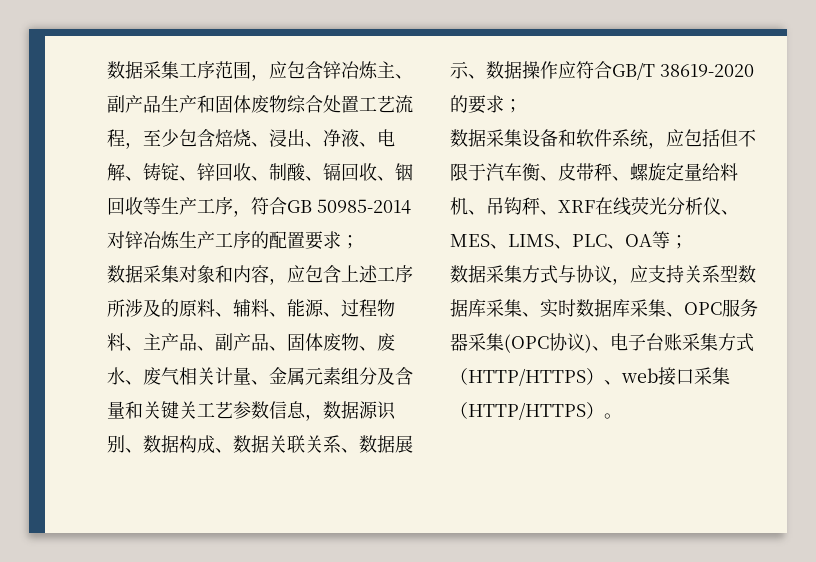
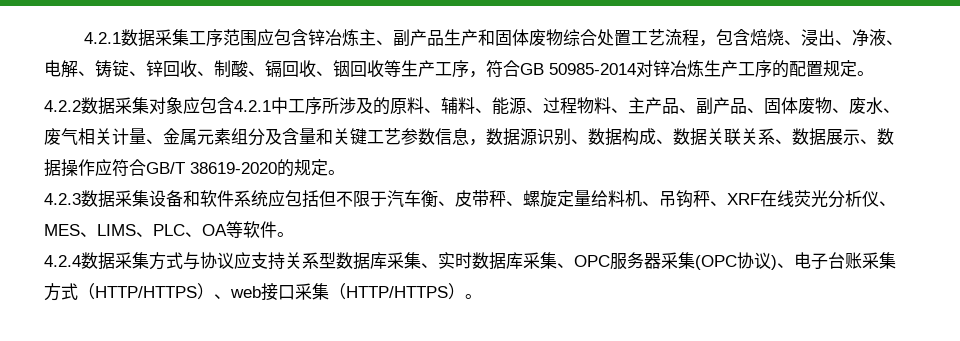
(107, 70) none -> [83,32,121,44] 4.2.1
[251,74,269,81] ， -> (257, 38) none
[143,129,179,147] 至少 -> (716, 43) none
[305,231,359,250] 要求； // -> [823,60,874,77] [44,100,81,112] 规定。 // 4.2.2
[215,265,378,285] 和内容，应包含上述 -> [183,97,288,114] 应包含4.2.1中
[179,401,197,419] 关 -> (367, 136) none
[468,95,522,114] 要求； // -> [294,159,345,176] [44,193,81,205] 规定。 // 4.2.3
[648,142,666,149] ， -> (268, 198) none
[670,235,688,249] ； // -> [243,221,294,238] [44,255,81,267] 软件。 // 4.2.4
[612,278,630,285] ， -> (234, 260) none

